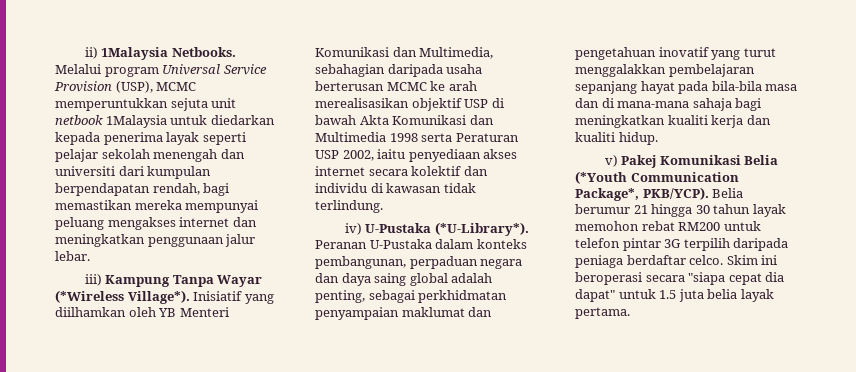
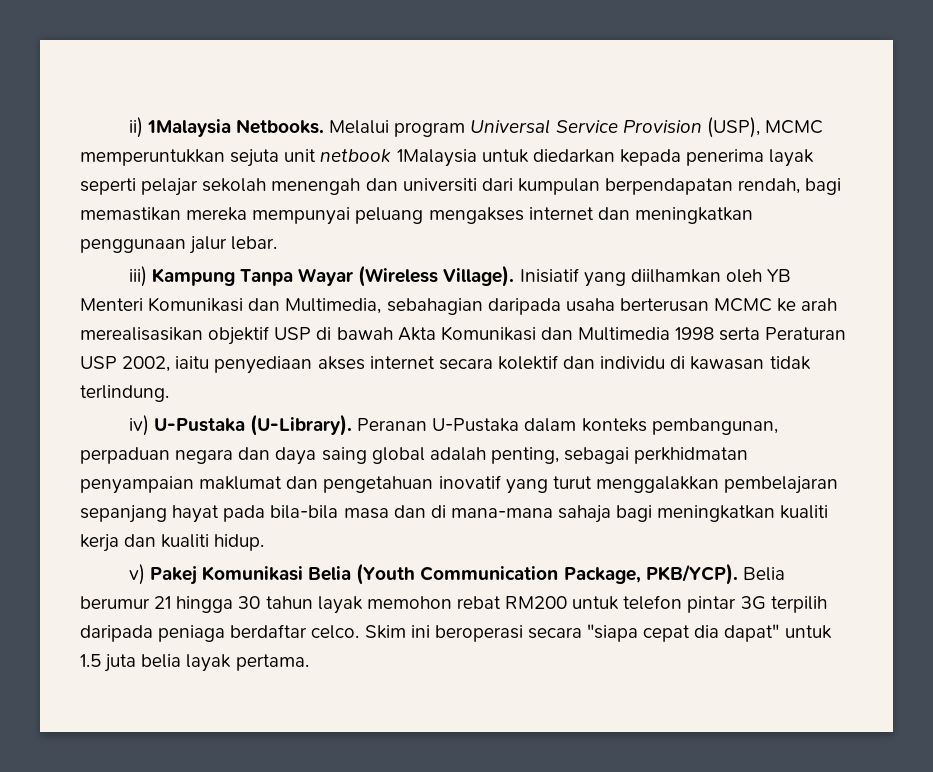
[55,290,190,304] (*Wireless Village*). -> [358,265,515,287] (Wireless Village).
[434,222,529,236] (*U-Library*). -> [250,414,353,436] (U-Library).
[575,171,739,184] [575,188,639,201] (*Youth Communication Package*, -> [356,563,641,585] (Youth Communication Package,

